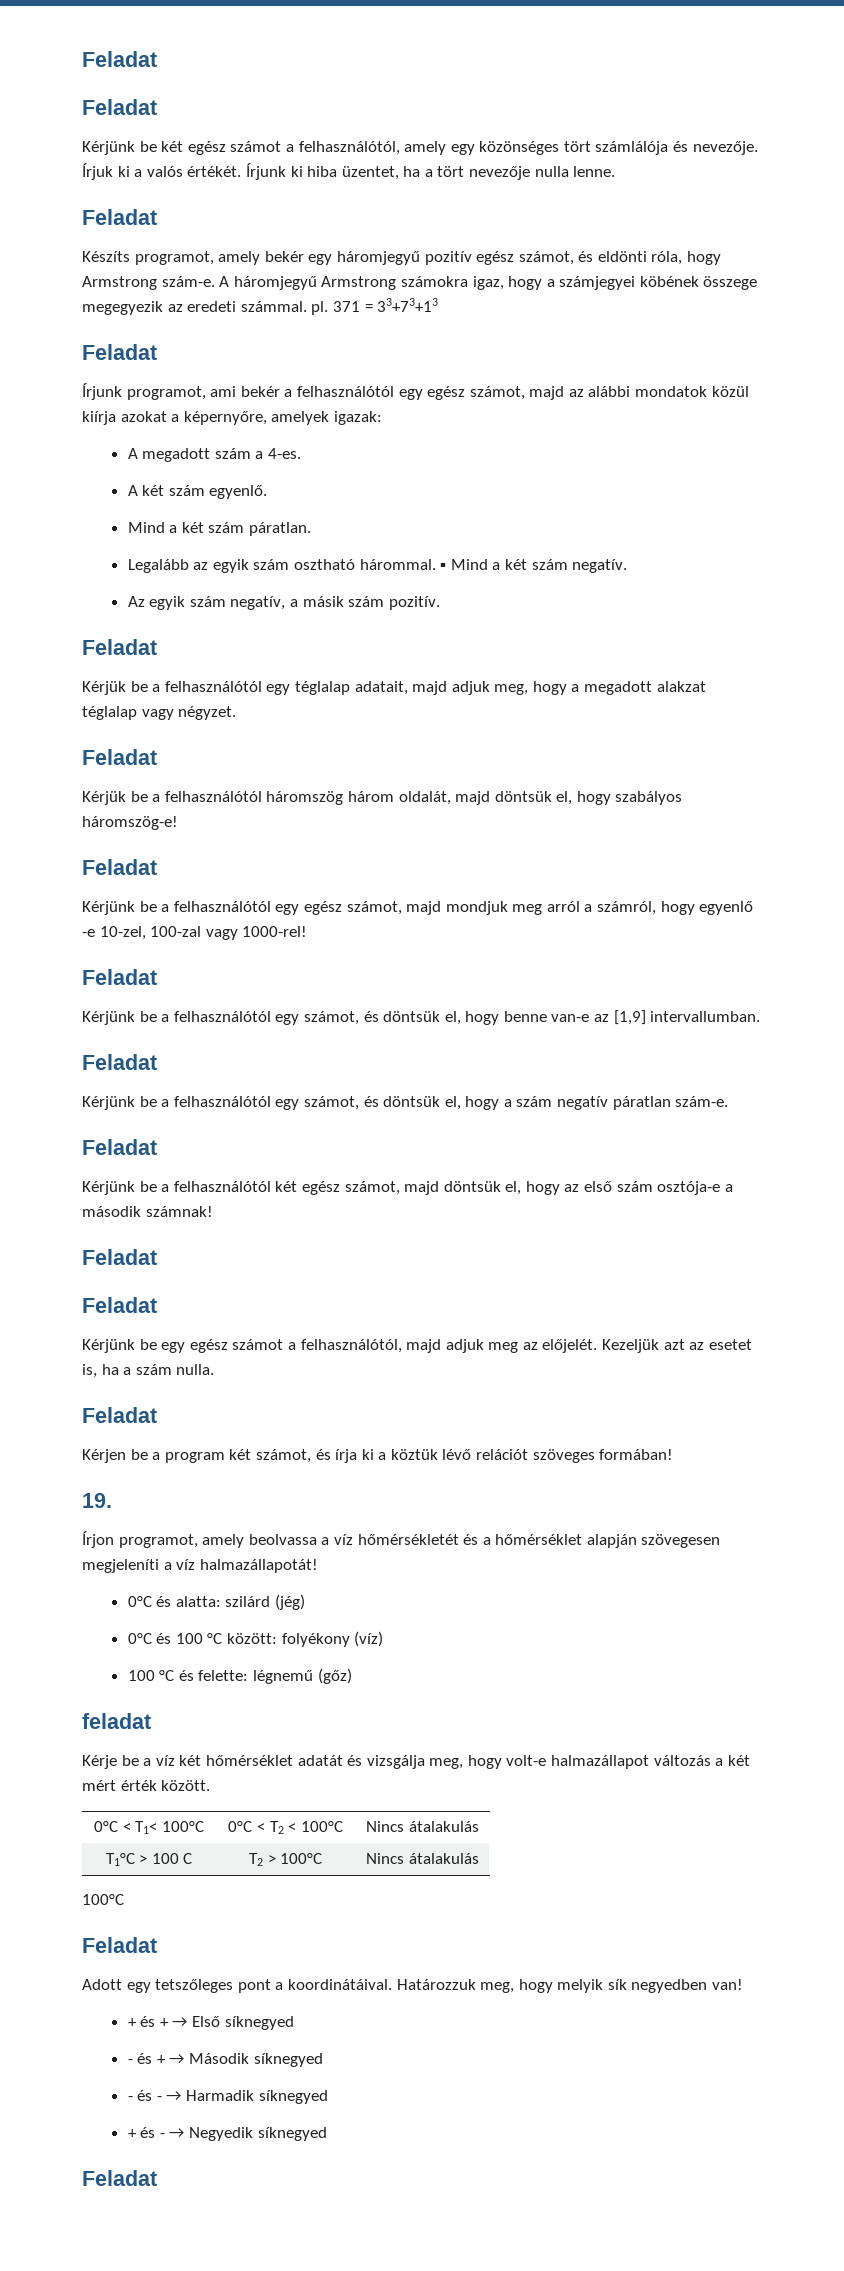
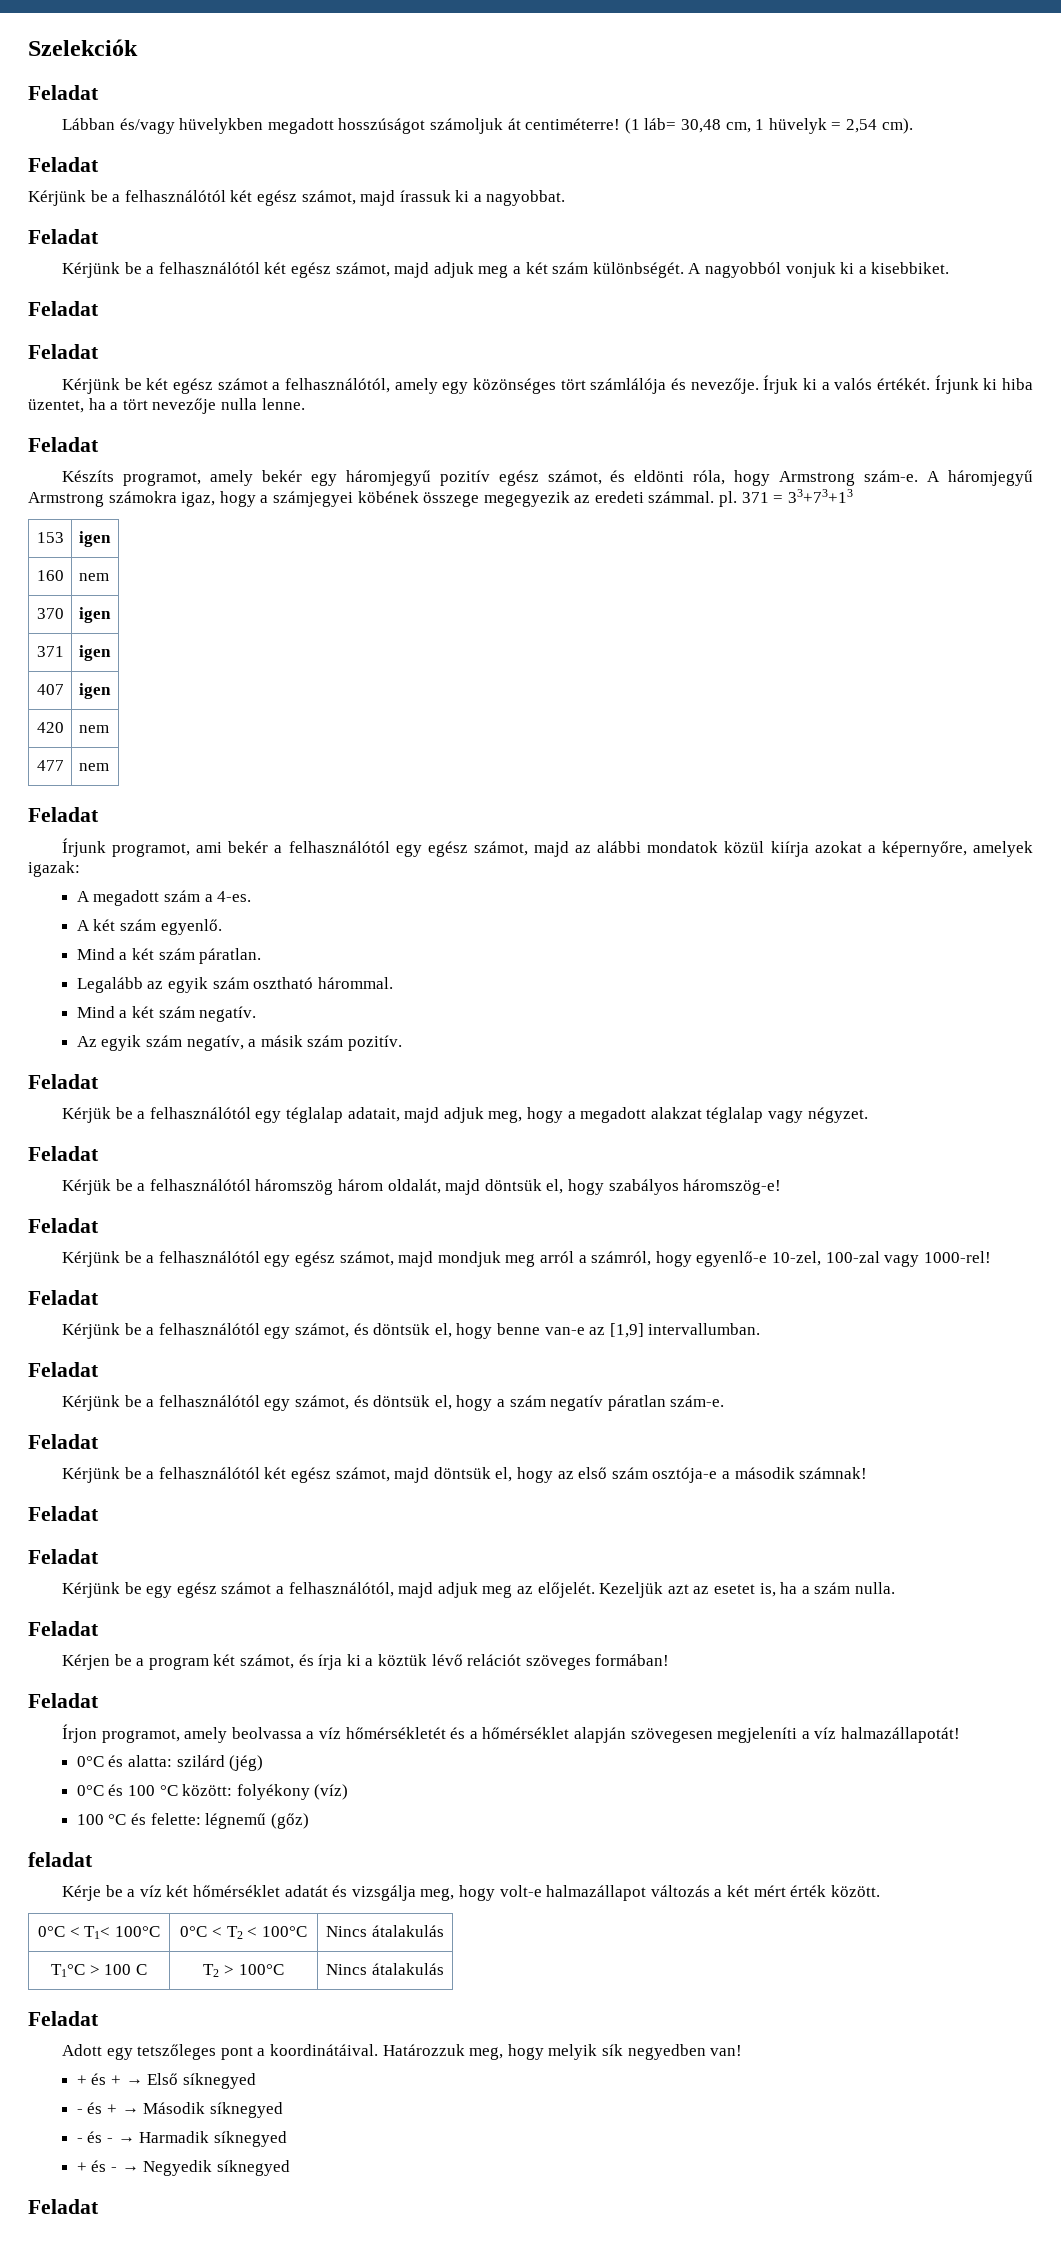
(82, 59) none -> [28,39,138,56] [28,85,99,100] [62,118,913,134] [28,157,99,172] [28,190,566,206] [28,229,99,244] [62,262,950,278] Szelekciók // Feladat // Lábban és/vagy hüvelykben megadott hosszúságot számoljuk át centiméterre! (1 láb= 30,48 cm, 1 hüvelyk = 2,54 cm). // Feladat // Kérjünk be a felhasználótól két egész számot, majd írassuk ki a nagyobbat. // Feladat // Kérjünk be a felhasználótól két egész számot, majd adjuk meg a két szám különbségét. A nagyobból vonjuk ki a kisebbiket. //
(439, 305) none -> [37,532,65,543] [78,531,111,547] [37,570,65,581] [78,573,109,581] [37,608,65,619] [78,607,111,623] [37,646,65,657] [78,645,111,661] [37,684,65,695] [78,683,111,699] [37,722,65,733] [78,725,109,733] [37,760,65,771] [78,763,109,771] // 153 | igen // 160 | nem // 370 | igen // 371 | igen // 407 | igen // 420 | nem // 477 | nem
[440,563,447,570] ▪ -> (393, 983) //
[699,901,754,915] [82,929,95,937] egyenlő -e -> [696,1251,768,1267] egyenlő-e
[82,1493,112,1508] 19. -> [28,1693,99,1708] Feladat
[82,1894,124,1905] // 100°C -> (444, 1969) none

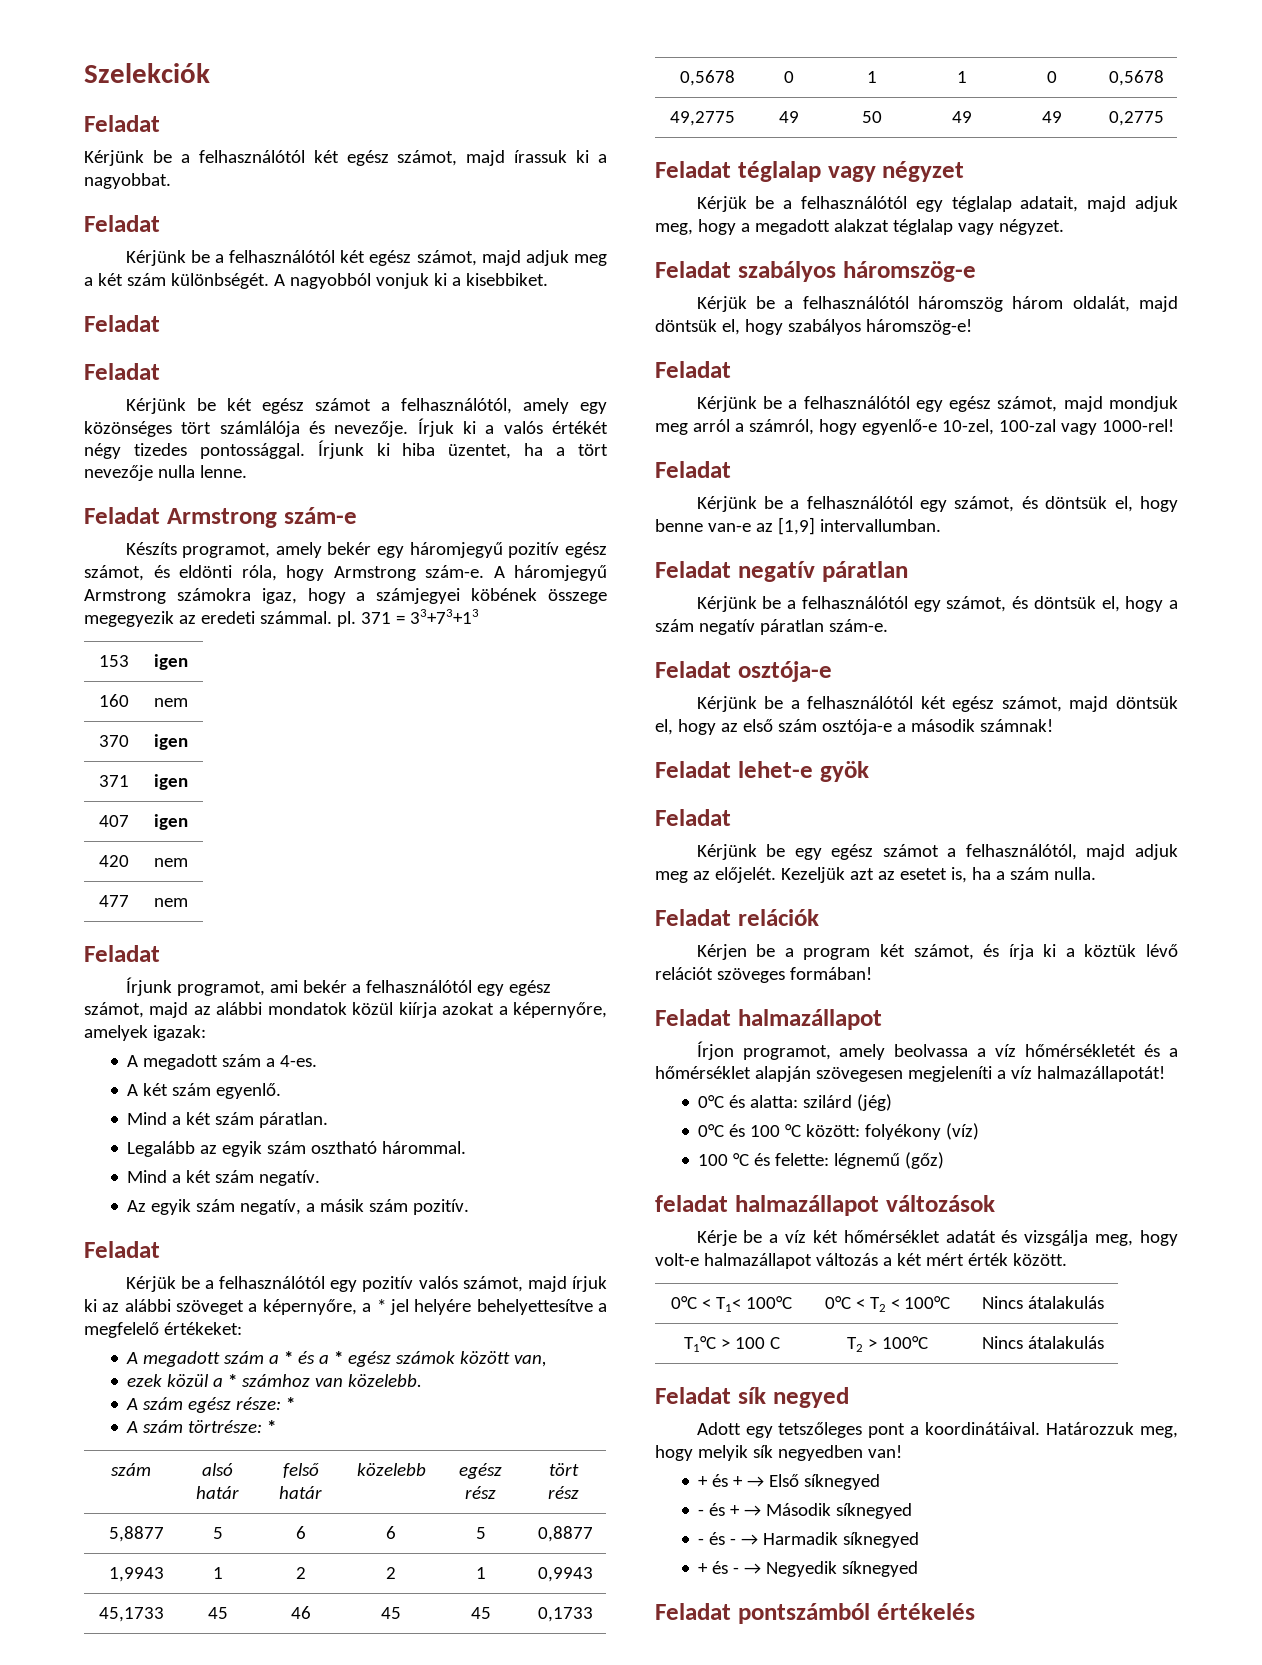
[62,118,913,134] [28,157,99,172] // Lábban és/vagy hüvelykben megadott hosszúságot számoljuk át centiméterre! (1 láb= 30,48 cm, 1 hüvelyk = 2,54 cm). // Feladat -> (160, 123) none
[877,378,931,390] értékét. -> [552,421,608,434] [84,443,305,459] értékét négy tizedes pontossággal.
(99, 444) none -> [166,507,357,528] Armstrong szám-e
(99, 1081) none -> [125,1276,607,1292] [84,1299,607,1315] [84,1322,242,1338] [126,1351,548,1367] [127,1374,423,1387] [126,1397,296,1413] [126,1420,277,1433] [110,1463,151,1476] [202,1463,233,1476] [196,1486,239,1499] [282,1463,319,1478] [279,1486,322,1499] [356,1463,426,1476] [459,1463,502,1479] [465,1486,496,1499] [549,1463,579,1476] [548,1486,579,1499] [108,1526,164,1542] [212,1527,223,1539] [295,1526,306,1539] [386,1526,396,1539] [475,1527,486,1539] [537,1526,593,1542] [108,1567,164,1582] [212,1567,223,1579] [295,1567,306,1579] [386,1567,396,1579] [475,1567,486,1579] [537,1567,593,1582] [98,1607,164,1622] [207,1607,228,1619] [290,1606,311,1619] [381,1607,401,1619] [470,1607,491,1619] [537,1607,593,1622] [679,70,735,86] [783,71,794,83] [866,71,877,83] [957,71,967,83] [1046,71,1057,83] [1108,70,1164,86] [669,111,735,126] [778,111,799,123] [861,111,882,123] [952,111,972,123] [1041,111,1062,123] [1108,111,1164,126] [655,161,965,182] // Kérjük be a felhasználótól egy pozitív valós számot, majd írjuk ki az alábbi szöveget a képernyőre, a * jel helyére behelyettesítve a megfelelő értékeket: // A megadott szám a * és a * egész számok között van, // ezek közül a * számhoz van közelebb. // A szám egész része: * // A szám törtrésze: * // szám | alsó határ | felső határ | közelebb | egész rész | tört rész // 5,8877 | 5 | 6 | 6 | 5 | 0,8877 // 1,9943 | 1 | 2 | 2 | 1 | 0,9943 // 45,1733 | 45 | 46 | 45 | 45 | 0,1733 // 0,5678 | 0 | 1 | 1 | 0 | 0,5678 // 49,2775 | 49 | 50 | 49 | 49 | 0,2775 // Feladat téglalap vagy négyzet
(99, 1153) none -> [737,261,976,282] szabályos háromszög-e
(99, 1369) none -> [737,561,908,582] negatív páratlan
(99, 1441) none -> [737,661,832,682] osztója-e
(99, 1513) none -> [737,761,869,782] lehet-e gyök
(99, 1628) none -> [737,909,819,926] relációk
(99, 1700) none -> [737,1009,882,1030] halmazállapot
(93, 1859) none -> [734,1195,995,1216] halmazállapot változások
(99, 2018) none -> [737,1387,849,1408] sík negyed
(99, 2206) none -> [737,1603,975,1624] pontszámból értékelés

